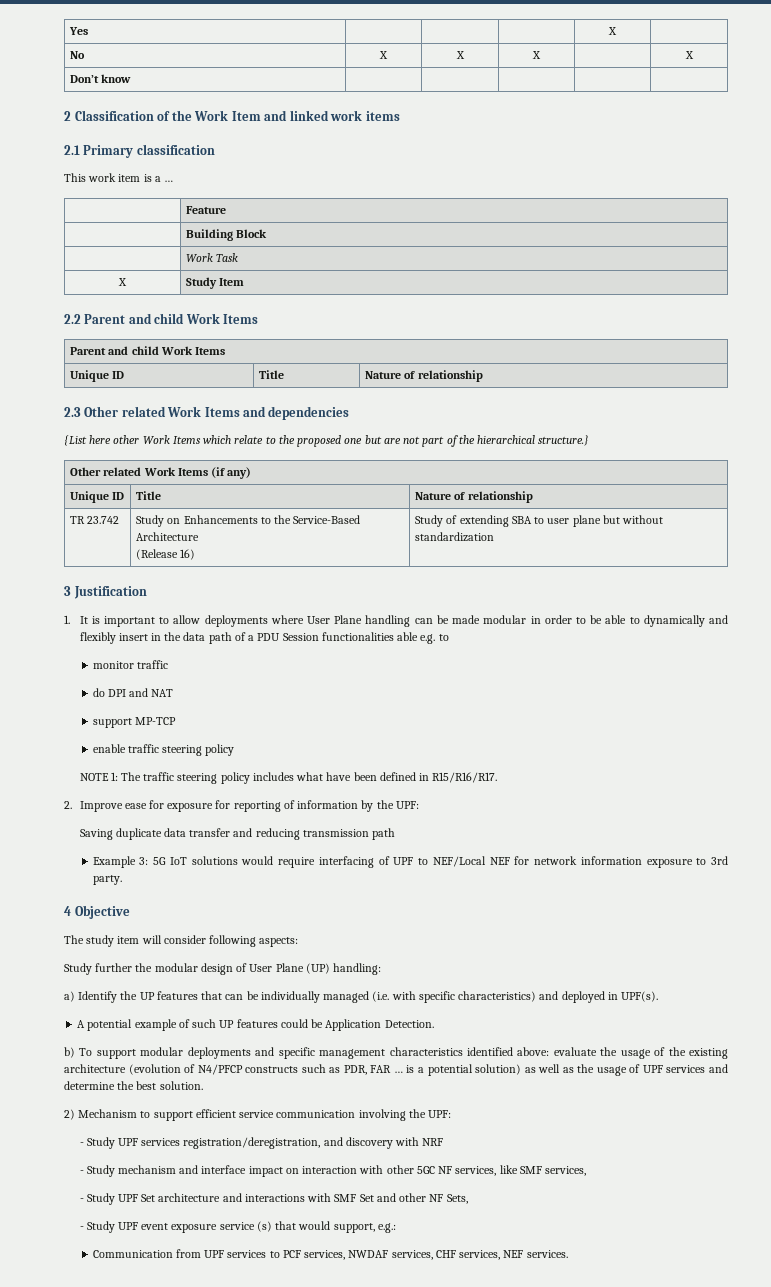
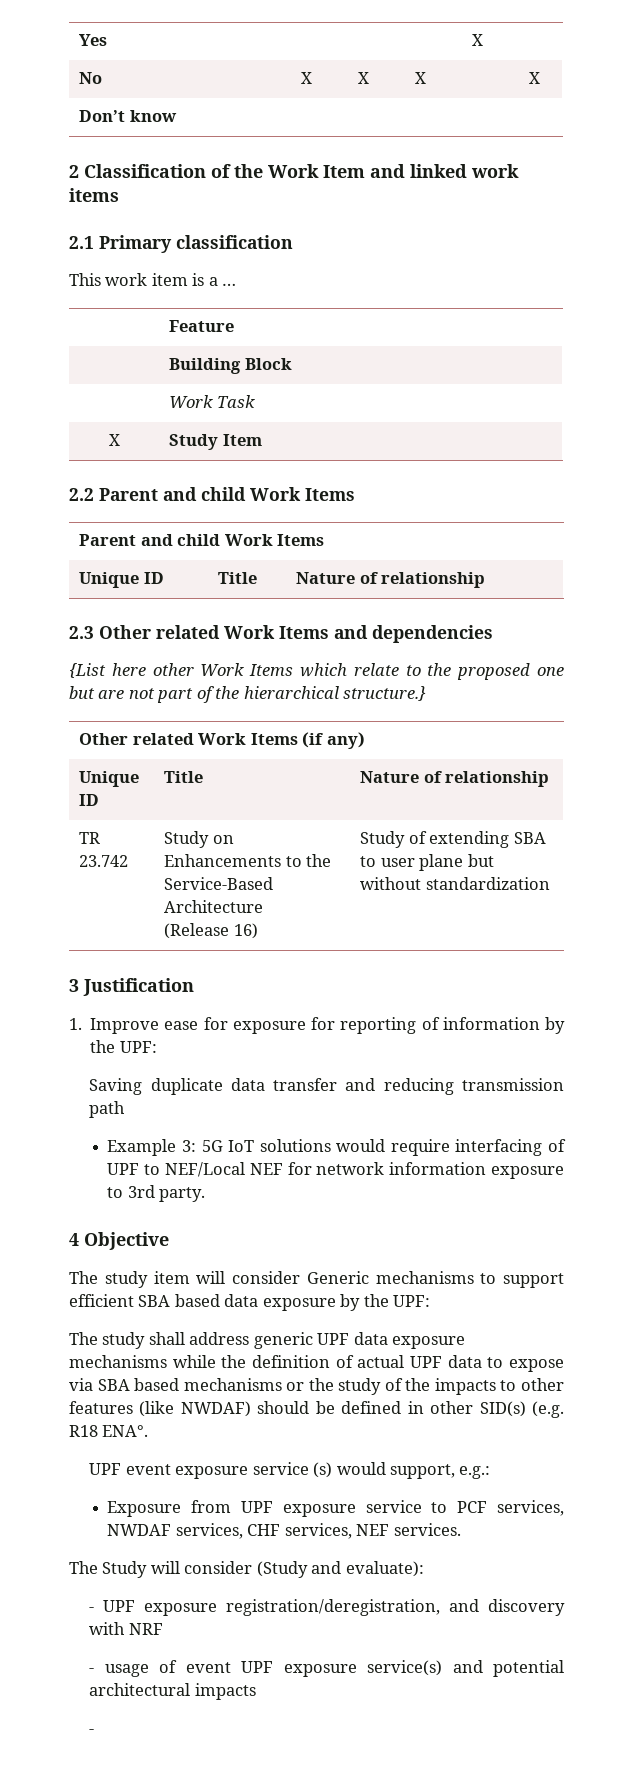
[79,615,729,627] [79,632,449,644] [92,660,168,669] [92,688,174,697] [92,717,176,728] [92,744,235,756] [79,772,498,784] [64,801,72,809] It is important to allow deployments where User Plane handling can be made modular in order to be able to dynamically and flexibly insert in the data path of a PDU Session functionalities able e.g. to // monitor traffic // do DPI and NAT // support MP-TCP // enable traffic steering policy // NOTE 1: The traffic steering policy includes what have been defined in R15/R16/R17. // 2. -> (82, 1024) none
[209,935,299,947] [64,963,382,975] [64,991,659,1003] [77,1019,434,1031] [64,1047,728,1059] [64,1064,728,1076] [64,1081,203,1090] [64,1109,452,1121] [79,1137,444,1149] [79,1165,587,1177] [79,1193,468,1205] [79,1221,115,1233] following aspects: // Study further the modular design of User Plane (UP) handling: // a) Identify the UP features that can be individually managed (i.e. with specific characteristics) and deployed in UPF(s). // A potential example of such UP features could be Application Detection. // b) To support modular deployments and specific management characteristics identified above: evaluate the usage of the existing architecture (evolution of N4/PFCP constructs such as PDR, FAR … is a potential solution) as well as the usage of UPF services and determine the best solution. // 2) Mechanism to support efficient service communication involving the UPF: // - Study UPF services registration/deregistration, and discovery with NRF // - Study mechanism and interface impact on interaction with other 5GC NF services, like SMF services, // - Study UPF Set architecture and interactions with SMF Set and other NF Sets, // - Study -> [306,1271,564,1288] [69,1294,431,1311] [69,1332,466,1349] [69,1355,565,1372] [69,1378,564,1395] [69,1401,565,1418] [69,1425,149,1437] Generic mechanisms to support efficient SBA based data exposure by the UPF: // The study shall address generic UPF data exposure mechanisms while the definition of actual UPF data to expose via SBA based mechanisms or the study of the impacts to other features (like NWDAF) should be defined in other SID(s) (e.g. R18 ENA°. //
[275,1221,297,1230] that -> (333, 1470) none
[92,1250,173,1258] Communication -> [107,1501,182,1517] Exposure
[227,1250,267,1258] services -> [282,1500,422,1517] exposure service
(568, 1254) none -> [69,1561,424,1578] [89,1599,565,1616] [89,1622,163,1635] [89,1660,564,1677] [89,1683,256,1700] [89,1729,95,1734] // The Study will consider (Study and evaluate): // - UPF exposure registration/deregistration, and discovery with NRF // - usage of event UPF exposure service(s) and potential architectural impacts // -

